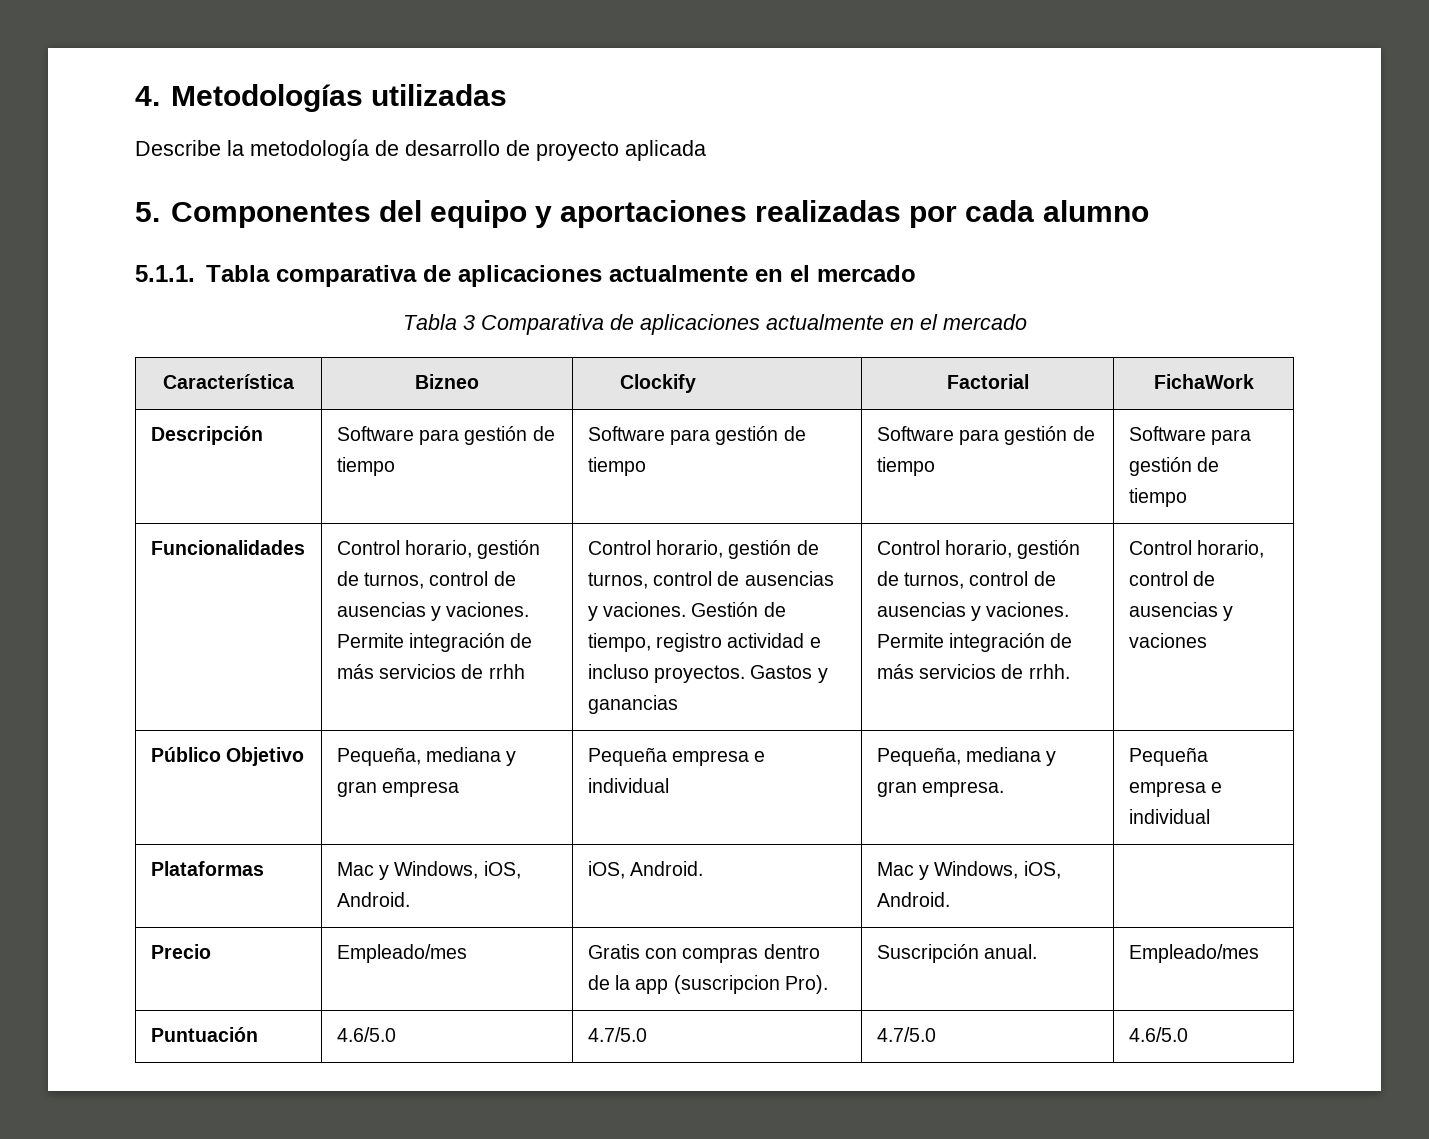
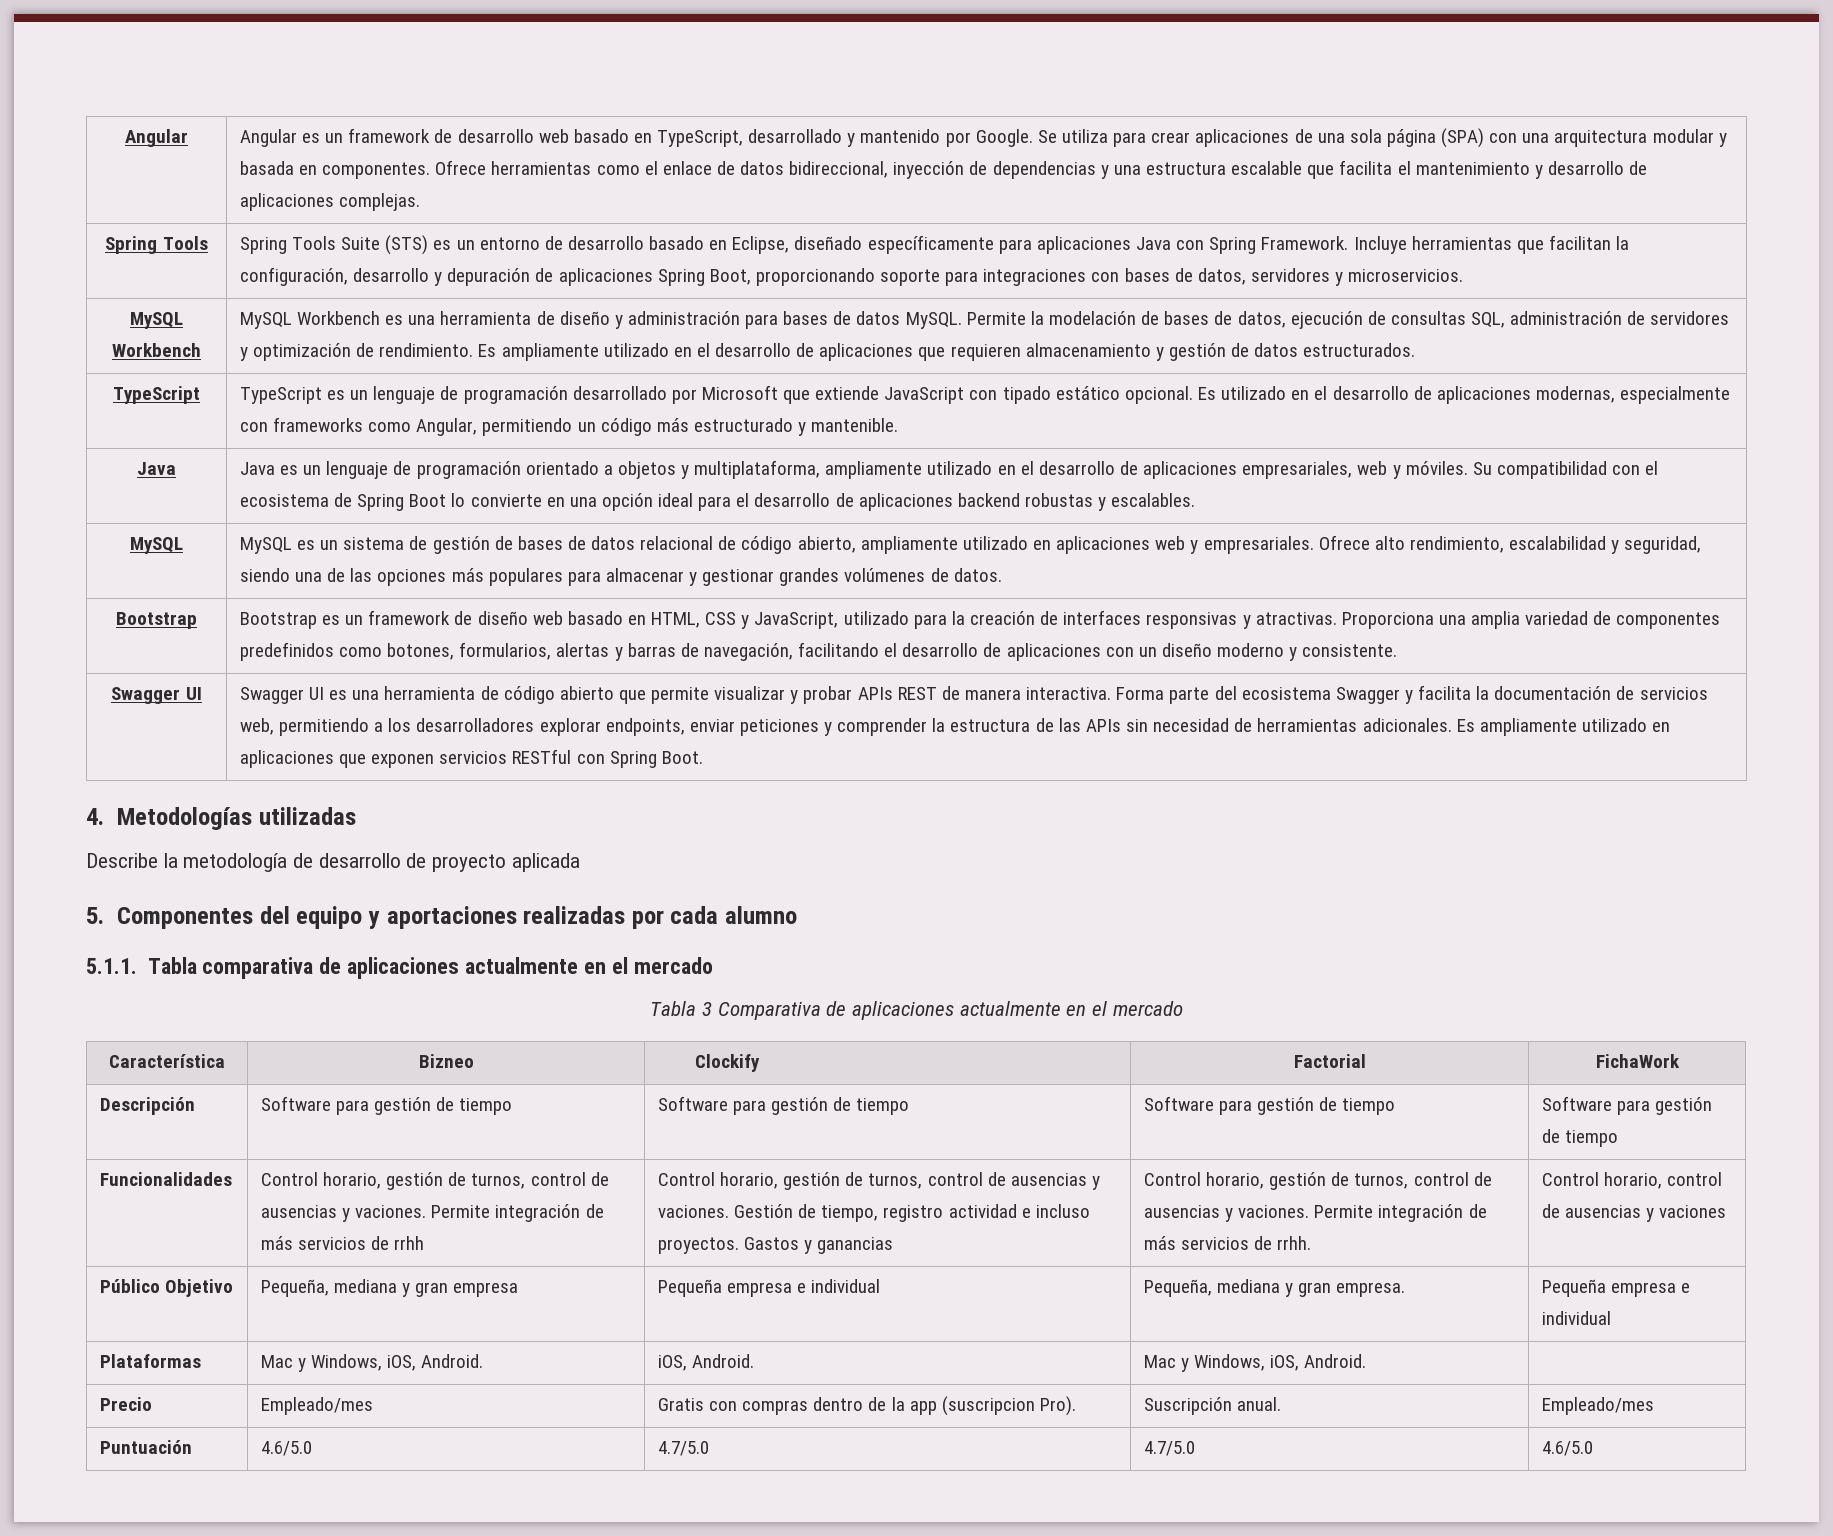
(135, 96) none -> [125,129,188,147] [239,128,1727,148] [239,160,1648,179] [239,193,421,211] [105,236,208,254] [239,235,1630,255] [239,267,1464,286] [130,312,183,329] [112,343,201,357] [239,311,1730,329] [239,343,1416,361] [113,386,200,404] [239,385,1731,404] [239,417,899,436] [137,462,176,475] [239,460,1659,479] [239,493,1196,511] [130,537,183,554] [239,535,1702,554] [239,568,1002,586] [116,612,197,629] [239,610,1721,629] [239,642,1398,661] [111,687,202,704] [239,685,1708,704] [239,718,1671,736] [239,749,703,768] Angular | Angular es un framework de desarrollo web basado en TypeScript, desarrollado y mantenido por Google. Se utiliza para crear aplicaciones de una sola página (SPA) con una arquitectura modular y basada en componentes. Ofrece herramientas como el enlace de datos bidireccional, inyección de dependencias y una estructura escalable que facilita el mantenimiento y desarrollo de aplicaciones complejas. // Spring Tools | Spring Tools Suite (STS) es un entorno de desarrollo basado en Eclipse, diseñado específicamente para aplicaciones Java con Spring Framework. Incluye herramientas que facilitan la configuración, desarrollo y depuración de aplicaciones Spring Boot, proporcionando soporte para integraciones con bases de datos, servidores y microservicios. // MySQL Workbench | MySQL Workbench es una herramienta de diseño y administración para bases de datos MySQL. Permite la modelación de bases de datos, ejecución de consultas SQL, administración de servidores y optimización de rendimiento. Es ampliamente utilizado en el desarrollo de aplicaciones que requieren almacenamiento y gestión de datos estructurados. // TypeScript | TypeScript es un lenguaje de programación desarrollado por Microsoft que extiende JavaScript con tipado estático opcional. Es utilizado en el desarrollo de aplicaciones modernas, especialmente con frameworks como Angular, permitiendo un código más estructurado y mantenible. // Java | Java es un lenguaje de programación orientado a objetos y multiplataforma, ampliamente utilizado en el desarrollo de aplicaciones empresariales, web y móviles. Su compatibilidad con el ecosistema de Spring Boot lo convierte en una opción ideal para el desarrollo de aplicaciones backend robustas y escalables. // MySQL | MySQL es un sistema de gestión de bases de datos relacional de código abierto, ampliamente utilizado en aplicaciones web y empresariales. Ofrece alto rendimiento, escalabilidad y seguridad, siendo una de las opciones más populares para almacenar y gestionar grandes volúmenes de datos. // Bootstrap | Bootstrap es un framework de diseño web basado en HTML, CSS y JavaScript, utilizado para la creación de interfaces responsivas y atractivas. Proporciona una amplia variedad de componentes predefinidos como botones, formularios, alertas y barras de navegación, facilitando el desarrollo de aplicaciones con un diseño moderno y consistente. // Swagger UI | Swagger UI es una herramienta de código abierto que permite visualizar y probar APIs REST de manera interactiva. Forma parte del ecosistema Swagger y facilita la documentación de servicios web, permitiendo a los desarrolladores explorar endpoints, enviar peticiones y comprender la estructura de las APIs sin necesidad de herramientas adicionales. Es ampliamente utilizado en aplicaciones que exponen servicios RESTful con Spring Boot. //

